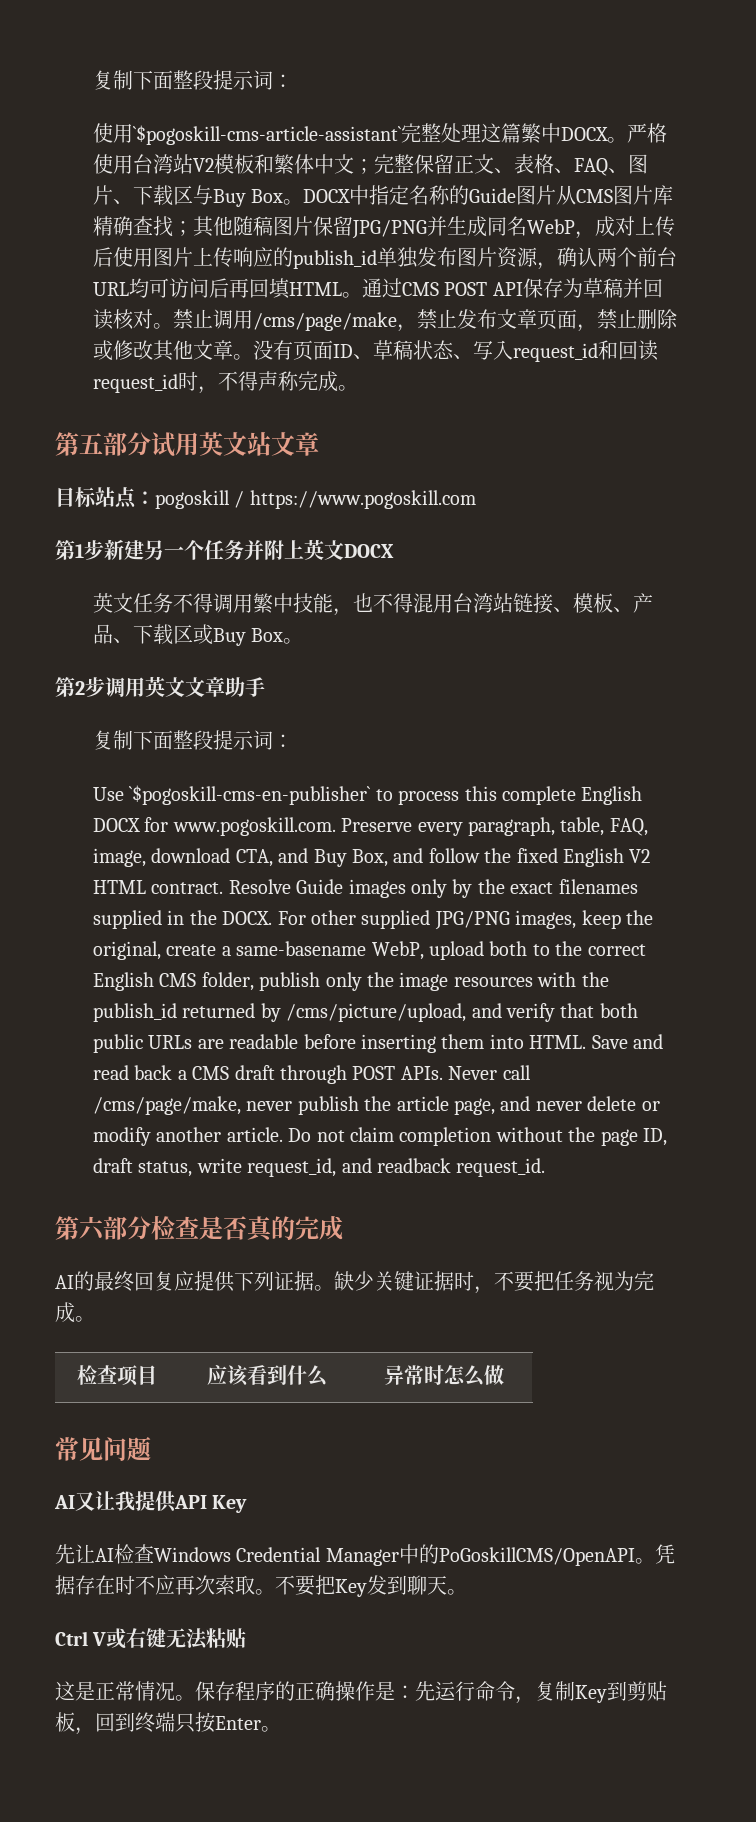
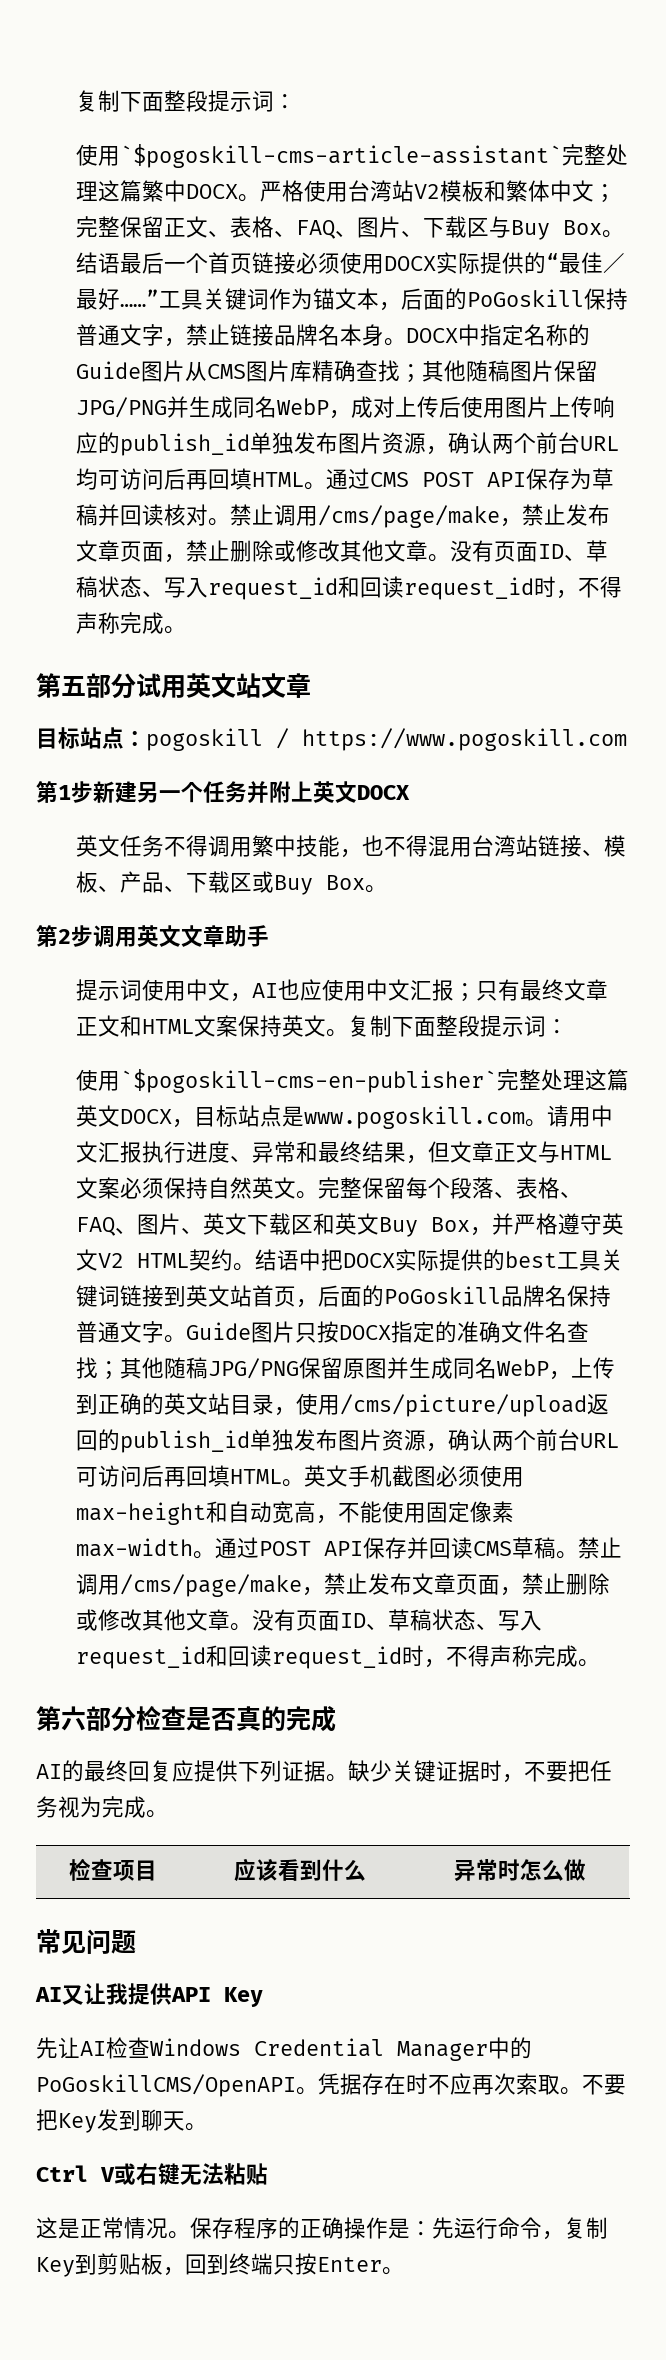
(304, 202) none -> [76,252,626,274] [76,288,629,311] [76,324,407,347] 结语最后一个首页链接必须使用DOCX实际提供的“最佳／最好……”工具关键词作为锚文本，后面的PoGoskill保持普通文字，禁止链接品牌名本身。
[92,730,293,750] [92,785,643,805] [92,817,648,836] [92,848,651,867] [92,879,638,898] [92,910,653,930] [92,941,646,960] [92,972,609,991] [92,1003,638,1022] [92,1034,663,1053] [92,1065,531,1084] [92,1096,660,1115] [92,1127,667,1146] [92,1158,546,1177] 复制下面整段提示词： // Use `$pogoskill-cms-en-publisher` to process this complete English DOCX for www.pogoskill.com. Preserve every paragraph, table, FAQ, image, download CTA, and Buy Box, and follow the fixed English V2 HTML contract. Resolve Guide images only by the exact filenames supplied in the DOCX. For other supplied JPG/PNG images, keep the original, create a same-basename WebP, upload both to the correct English CMS folder, publish only the image resources with the publish_id returned by /cms/picture/upload, and verify that both public URLs are readable before inserting them into HTML. Save and read back a CMS draft through POST APIs. Never call /cms/page/make, never publish the article page, and never delete or modify another article. Do not claim completion without the page ID, draft status, write request_id, and readback request_id. -> [76,979,609,1002] [76,1015,569,1037] [76,1069,630,1093] [76,1105,614,1129] [76,1141,613,1164] [76,1177,583,1199] [76,1213,625,1237] [76,1249,624,1271] [76,1285,612,1308] [76,1321,590,1343] [76,1357,616,1380] [76,1393,610,1417] [76,1429,620,1453] [76,1465,525,1487] [76,1501,515,1525] [76,1537,623,1559] [76,1573,611,1597] [76,1609,543,1631] [76,1645,601,1669] 提示词使用中文，AI也应使用中文汇报；只有最终文章正文和HTML文案保持英文。复制下面整段提示词： // 使用`$pogoskill-cms-en-publisher`完整处理这篇英文DOCX，目标站点是www.pogoskill.com。请用中文汇报执行进度、异常和最终结果，但文章正文与HTML文案必须保持自然英文。完整保留每个段落、表格、FAQ、图片、英文下载区和英文Buy Box，并严格遵守英文V2 HTML契约。结语中把DOCX实际提供的best工具关键词链接到英文站首页，后面的PoGoskill品牌名保持普通文字。Guide图片只按DOCX指定的准确文件名查找；其他随稿JPG/PNG保留原图并生成同名WebP，上传到正确的英文站目录，使用/cms/picture/upload返回的publish_id单独发布图片资源，确认两个前台URL可访问后再回填HTML。英文手机截图必须使用max-height和自动宽高，不能使用固定像素max-width。通过POST API保存并回读CMS草稿。禁止调用/cms/page/make，禁止发布文章页面，禁止删除或修改其他文章。没有页面ID、草稿状态、写入request_id和回读request_id时，不得声称完成。

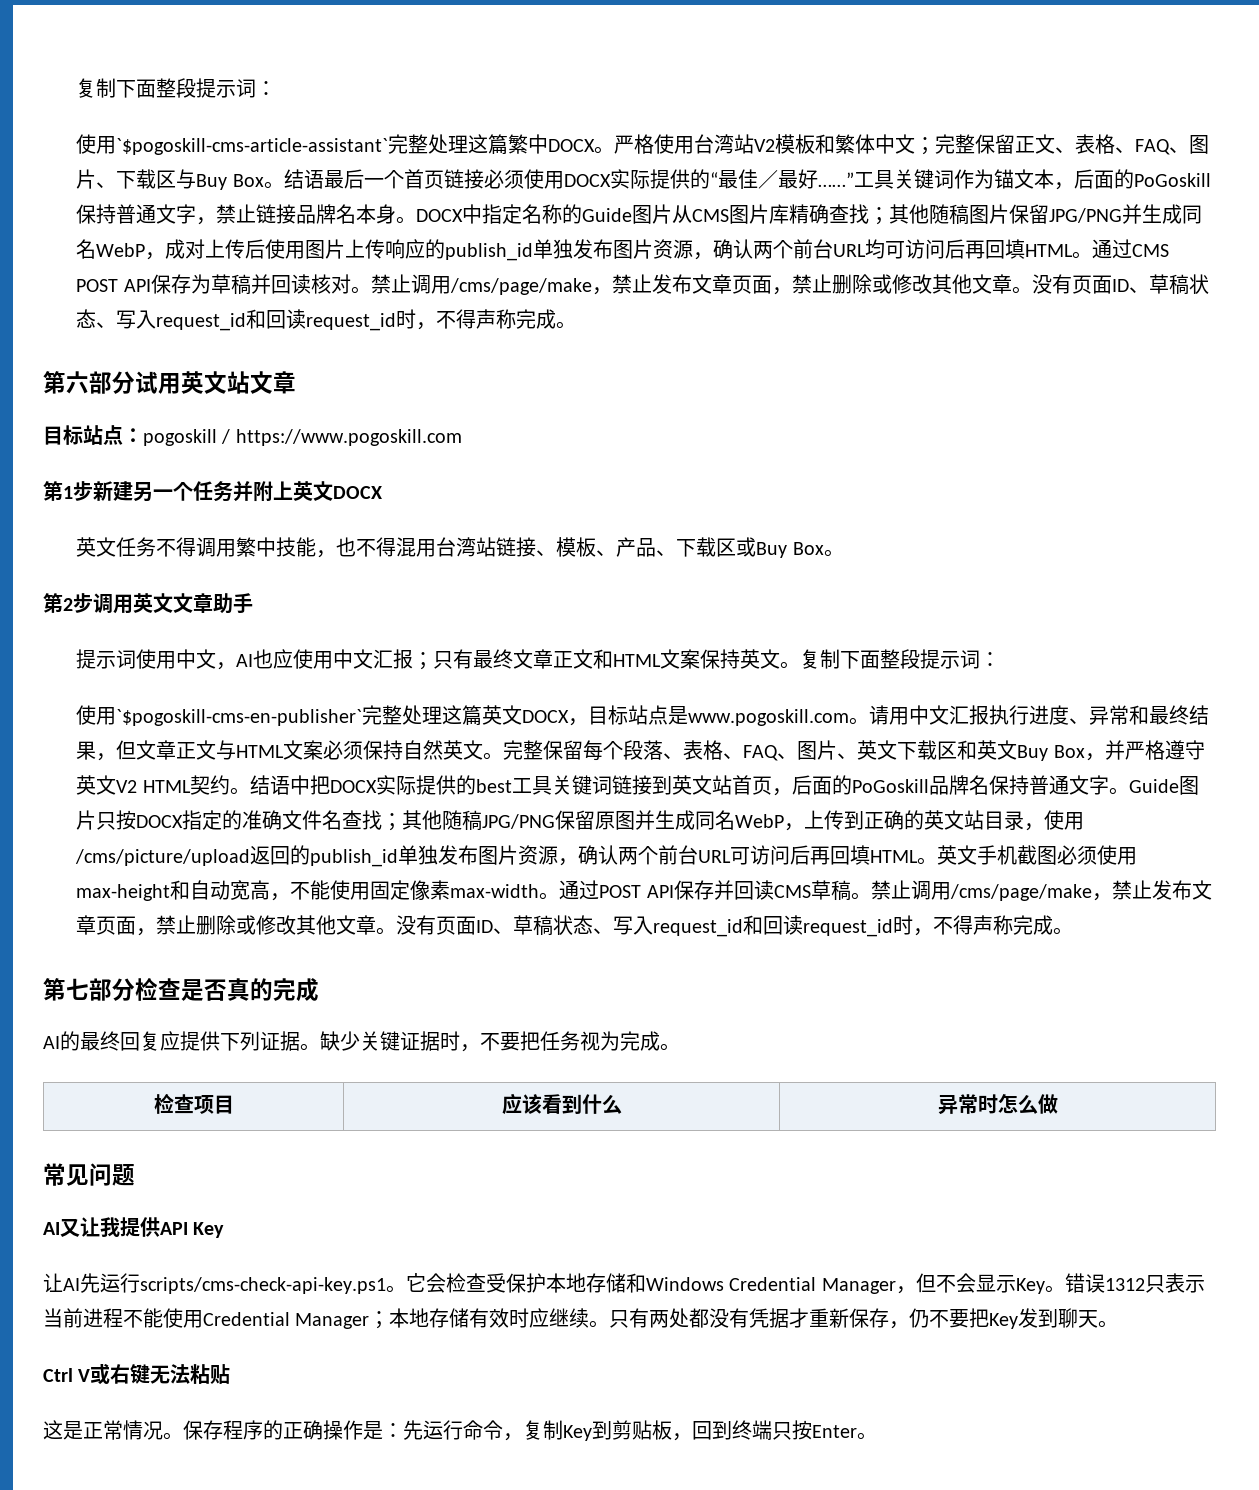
[61,676,86,696] 五 -> [66,371,89,394] 六
[61,1706,86,1731] 六 -> [66,978,89,1000] 七
[36,2037,532,2061] [36,2073,582,2097] 先让AI检查Windows Credential Manager中的PoGoskillCMS/OpenAPI。凭据存在时不应再次索取。 -> [43,1273,1205,1294] [43,1308,930,1329] 让AI先运行scripts/cms-check-api-key.ps1。它会检查受保护本地存储和Windows Credential Manager，但不会显示Key。错误1312只表示当前进程不能使用Credential Manager；本地存储有效时应继续。只有两处都没有凭据才重新保存，仍

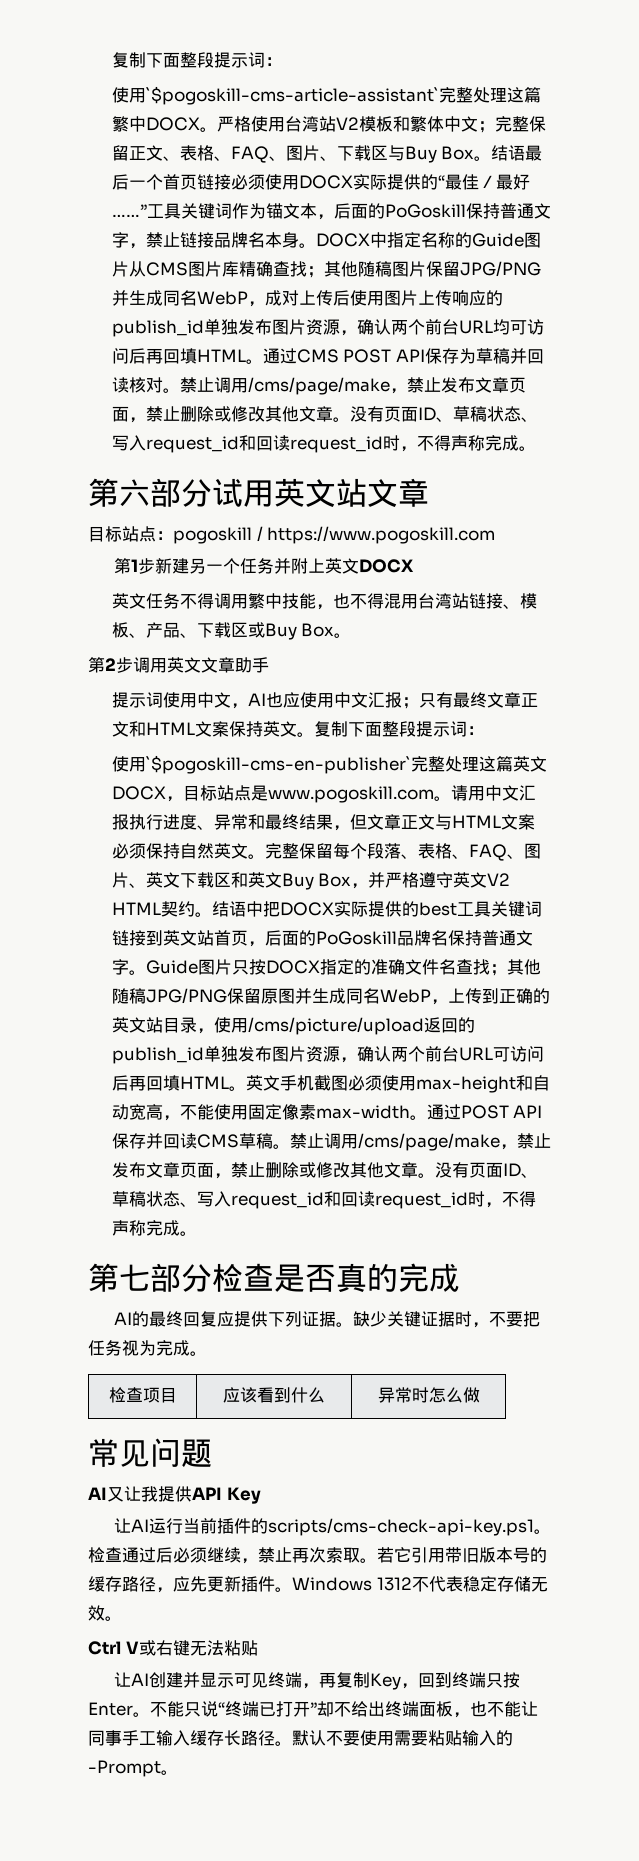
[80,1273,1205,1294] [43,1308,1099,1329] 先运行scripts/cms-check-api-key.ps1。它会检查受保护本地存储和Windows Credential Manager，但不会显示Key。错误1312只表示当前进程不能使用Credential Manager；本地存储有效时应继续。只有两处都没有凭据才重新保存，仍不要把Key发到聊天 -> [148,1518,551,1536] [88,1547,547,1564] [88,1576,548,1593] [88,1605,105,1621] 运行当前插件的scripts/cms-check-api-key.ps1。检查通过后必须继续，禁止再次索取。若它引用带旧版本号的缓存路径，应先更新插件。Windows 1312不代表稳定存储无效
[43,1420,672,1441] 这是正常情况。保存程序的正确操作是：先运行命令，复制Key到剪贴板 -> [113,1672,401,1690] 让AI创建并显示可见终端，再复制Key
(877, 1436) none -> [150,1701,538,1718] [88,1730,513,1746] [88,1760,178,1777] 不能只说“终端已打开”却不给出终端面板，也不能让同事手工输入缓存长路径。默认不要使用需要粘贴输入的-Prompt。

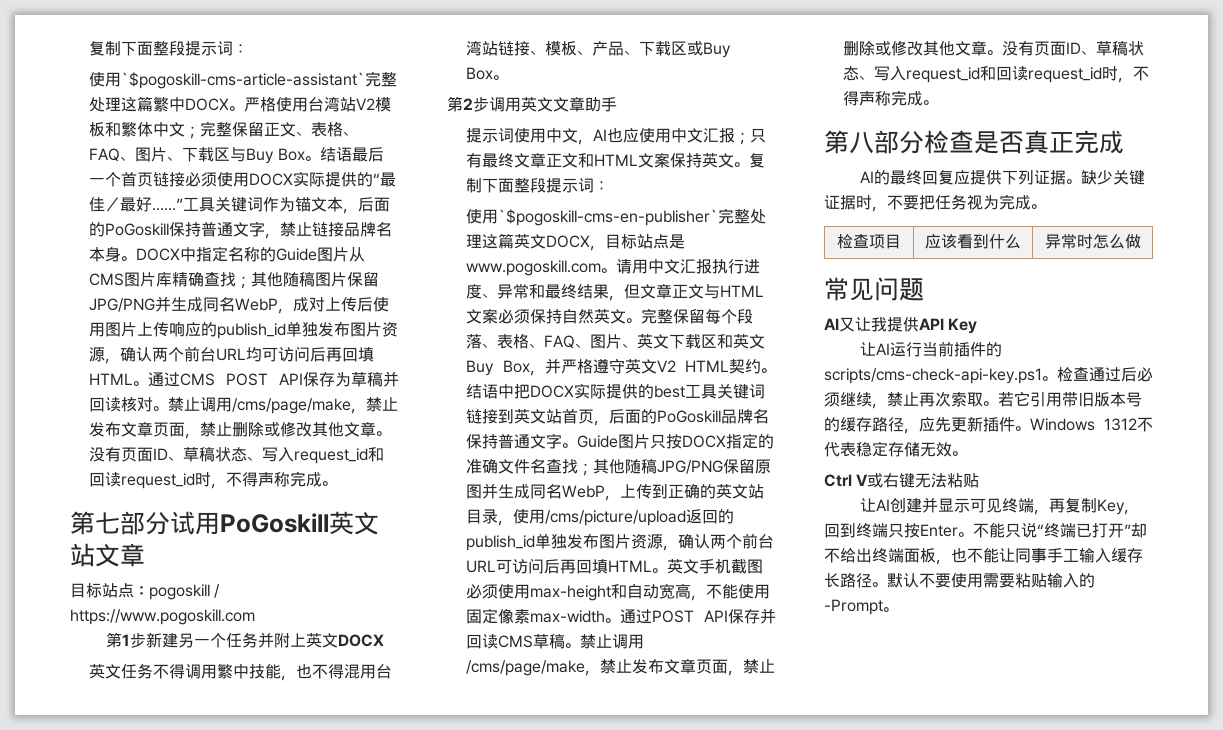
[119,479,150,507] 六 -> [95,512,120,534] 七
(274, 493) none -> [220,513,329,533] PoGoskill
[119,1264,150,1291] 七 -> [849,131,874,154] 八
[367,1263,398,1292] 的 -> [1049,132,1074,153] 正

